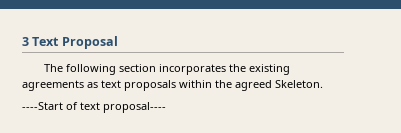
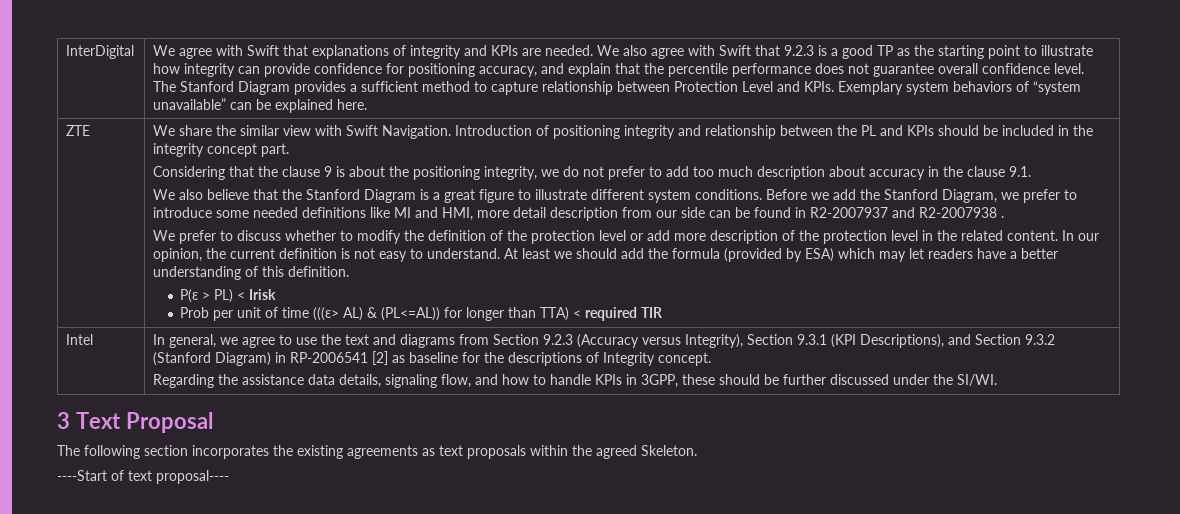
(22, 41) none -> [66,45,135,59] [153,45,1094,59] [153,63,1085,77] [153,81,1082,95] [153,98,368,113] [66,125,91,136] [153,125,1094,139] [153,143,290,157] [153,166,1032,180] [153,189,1078,203] [153,207,1005,221] [153,230,1100,244] [153,248,1059,262] [153,266,350,280] [180,289,277,303] [180,307,664,321] [66,334,94,345] [153,334,1056,348] [153,351,712,366] [153,374,998,388] InterDigital | We agree with Swift that explanations of integrity and KPIs are needed. We also agree with Swift that 9.2.3 is a good TP as the starting point to illustrate how integrity can provide confidence for positioning accuracy, and explain that the percentile performance does not guarantee overall confidence level. The Stanford Diagram provides a sufficient method to capture relationship between Protection Level and KPIs. Exemplary system behaviors of “system unavailable” can be explained here. // ZTE | We share the similar view with Swift Navigation. Introduction of positioning integrity and relationship between the PL and KPIs should be included in the integrity concept part. // Considering that the clause 9 is about the positioning integrity, we do not prefer to add too much description about accuracy in the clause 9.1. // We also believe that the Stanford Diagram is a great figure to illustrate different system conditions. Before we add the Stanford Diagram, we prefer to introduce some needed definitions like MI and HMI, more detail description from our side can be found in R2-2007937 and R2-2007938 . // We prefer to discuss whether to modify the definition of the protection level or add more description of the protection level in the related content. In our opinion, the current definition is not easy to understand. At least we should add the formula (provided by ESA) which may let readers have a better understanding of this definition. // P(ε > PL) < Irisk // Prob per unit of time (((ε> AL) & (PL<=AL)) for longer than TTA) < required TIR // Intel | In general, we agree to use the text and diagrams from Section 9.2.3 (Accuracy versus Integrity), Section 9.3.1 (KPI Descriptions), and Section 9.3.2 (Stanford Diagram) in RP-2006541 [2] as baseline for the descriptions of Integrity concept. // Regarding the assistance data details, signaling flow, and how to handle KPIs in 3GPP, these should be further discussed under the SI/WI. //

